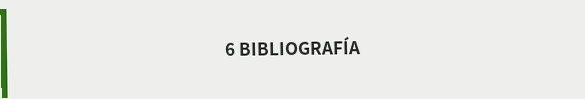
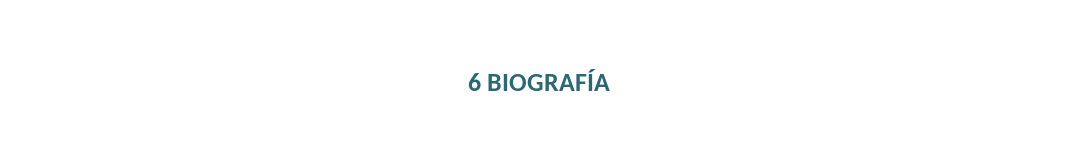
[238,36,362,56] BIBLIOGRAFÍA -> [487,69,611,91] BIOGRAFÍA

